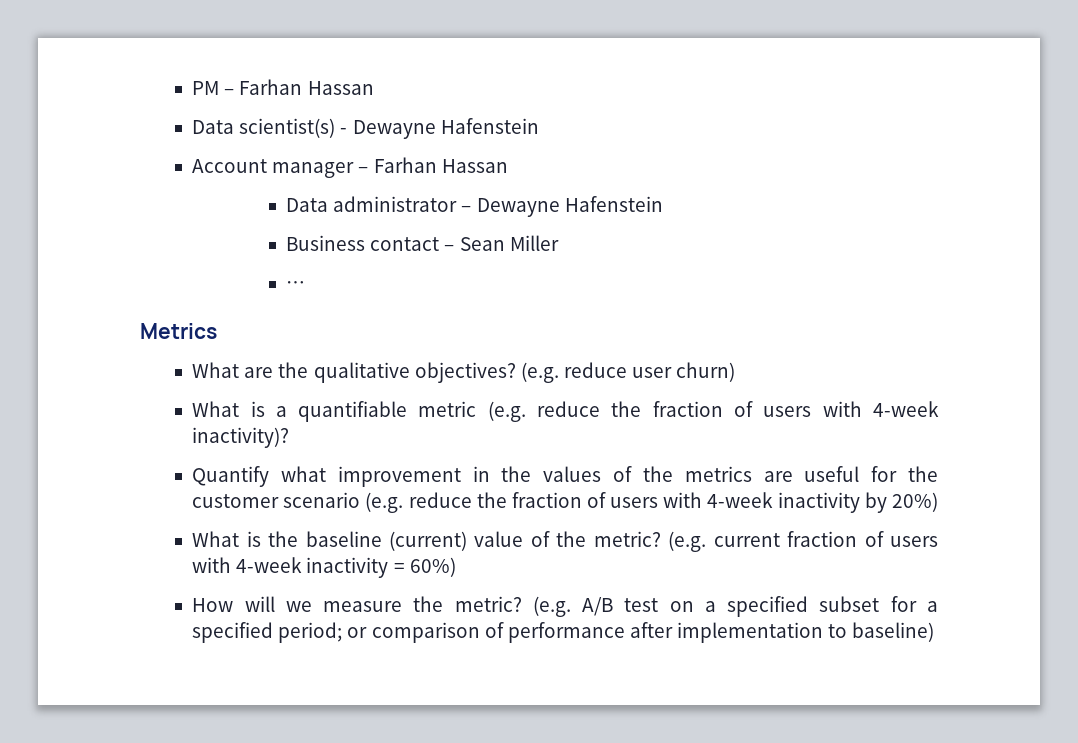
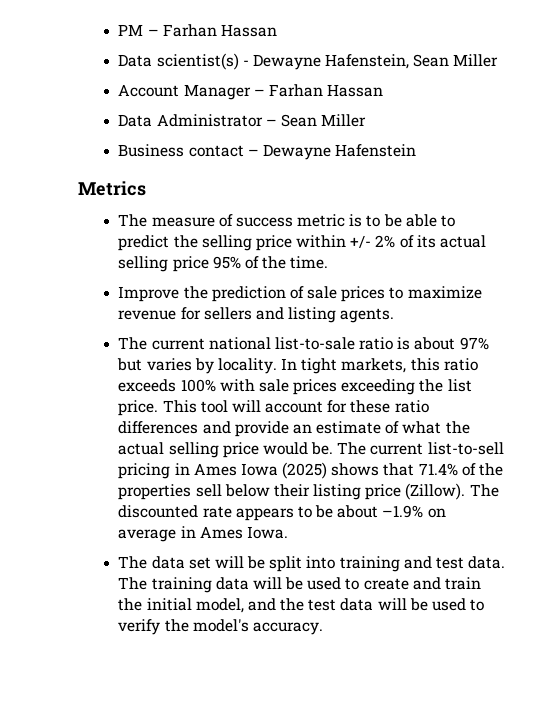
[440,118,539,134] Hafenstein -> [325,54,499,69] Hafenstein, Sean Miller
[272,157,508,178] [286,196,663,217] [286,235,559,251] [286,281,306,290] [140,323,217,339] [192,362,736,383] [192,401,939,422] [192,427,290,448] [192,466,938,487] [192,492,938,513] [192,531,939,552] [192,557,456,578] [192,596,938,617] [192,622,935,643] manager – Farhan Hassan // Data administrator – Dewayne Hafenstein // Business contact – Sean Miller // … // Metrics // What are the qualitative objectives? (e.g. reduce user churn) // What is a quantifiable metric (e.g. reduce the fraction of users with 4-week inactivity)? // Quantify what improvement in the values of the metrics are useful for the customer scenario (e.g. reduce the fraction of users with 4-week inactivity by 20%) // What is the baseline (current) value of the metric? (e.g. current fraction of users with 4-week inactivity = 60%) // How will we measure the metric? (e.g. A/B test on a specified subset for a specified period; or comparison of performance after implementation to baseline) -> [183,84,384,100] [118,114,367,127] [118,144,417,160] [78,181,146,196] [118,214,455,227] [118,235,486,251] [118,256,329,272] [118,286,482,302] [118,307,395,323] [118,337,489,350] [117,358,478,374] [118,379,472,395] [118,400,429,416] [118,421,470,437] [118,442,504,458] [118,462,503,479] [118,483,499,500] [118,505,446,521] [118,526,288,542] [118,556,506,572] [118,577,481,593] [118,598,485,613] [118,619,323,635] Manager – Farhan Hassan // Data Administrator – Sean Miller // Business contact – Dewayne Hafenstein // Metrics // The measure of success metric is to be able to predict the selling price within +/- 2% of its actual selling price 95% of the time. // Improve the prediction of sale prices to maximize revenue for sellers and listing agents. // The current national list-to-sale ratio is about 97% but varies by locality. In tight markets, this ratio exceeds 100% with sale prices exceeding the list price. This tool will account for these ratio differences and provide an estimate of what the actual selling price would be. The current list-to-sell pricing in Ames Iowa (2025) shows that 71.4% of the properties sell below their listing price (Zillow). The discounted rate appears to be about –1.9% on average in Ames Iowa. // The data set will be split into training and test data. The training data will be used to create and train the initial model, and the test data will be used to verify the model's accuracy.

